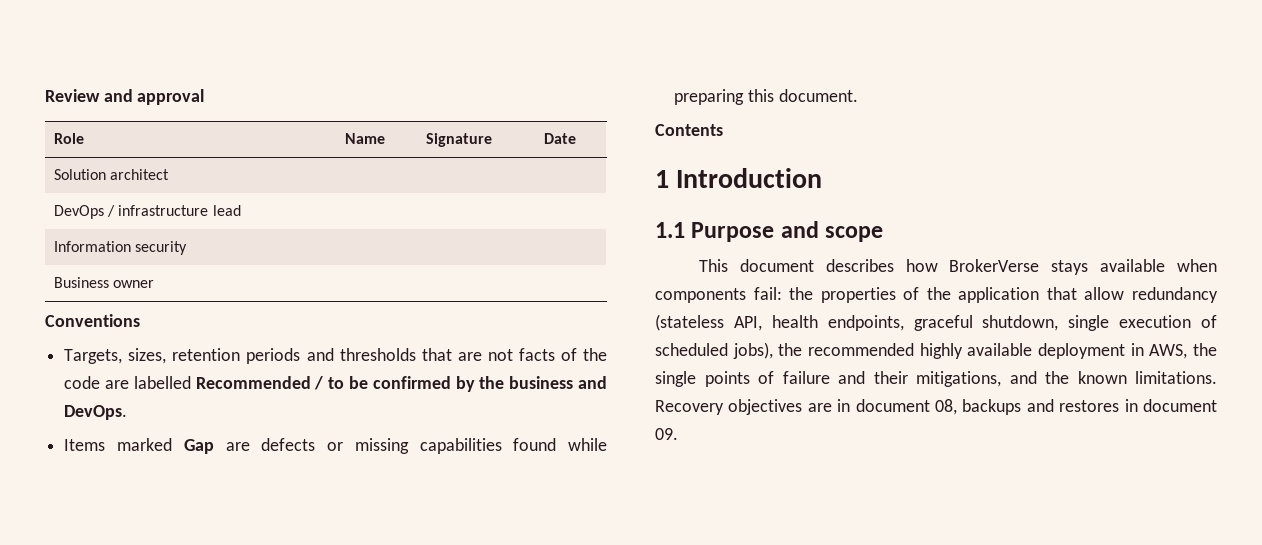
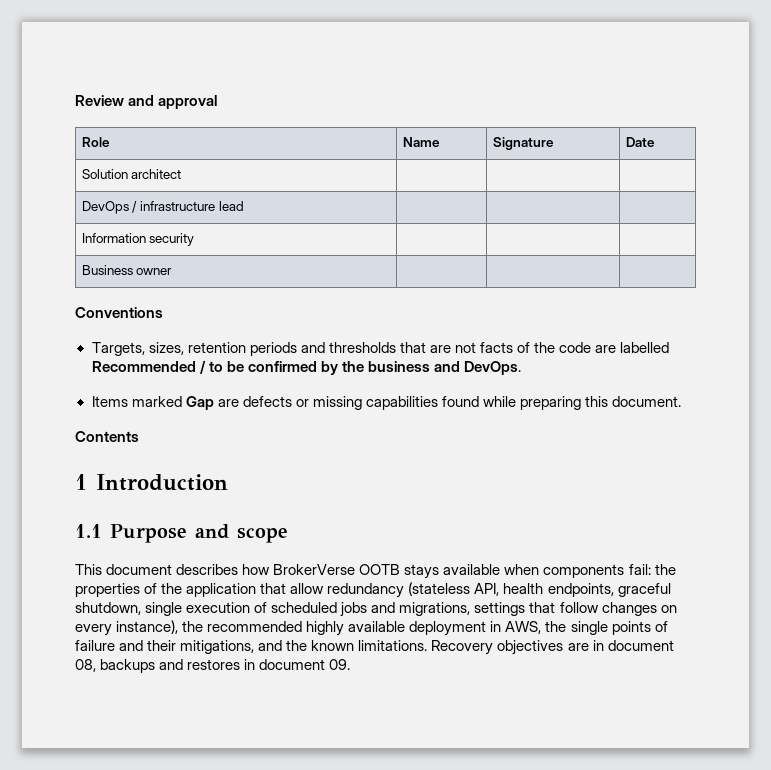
(1040, 265) none -> [359,564,401,575] OOTB
[732,342,773,359] jobs), -> [340,602,677,617] [75,620,179,636] jobs and migrations, settings that follow changes on every instance),

